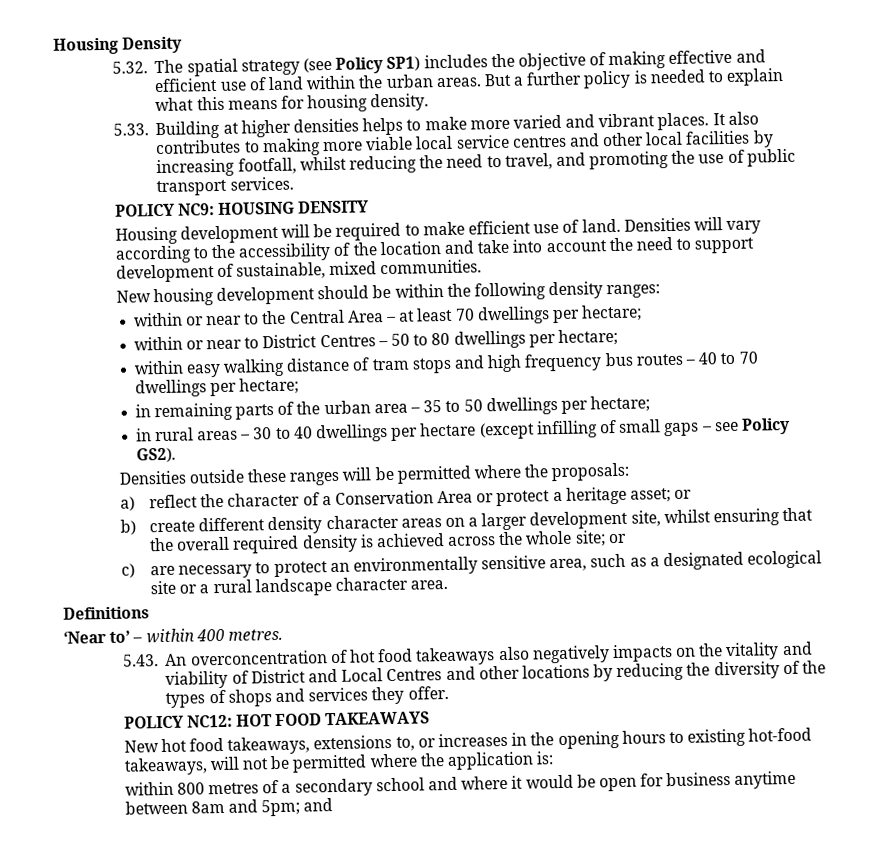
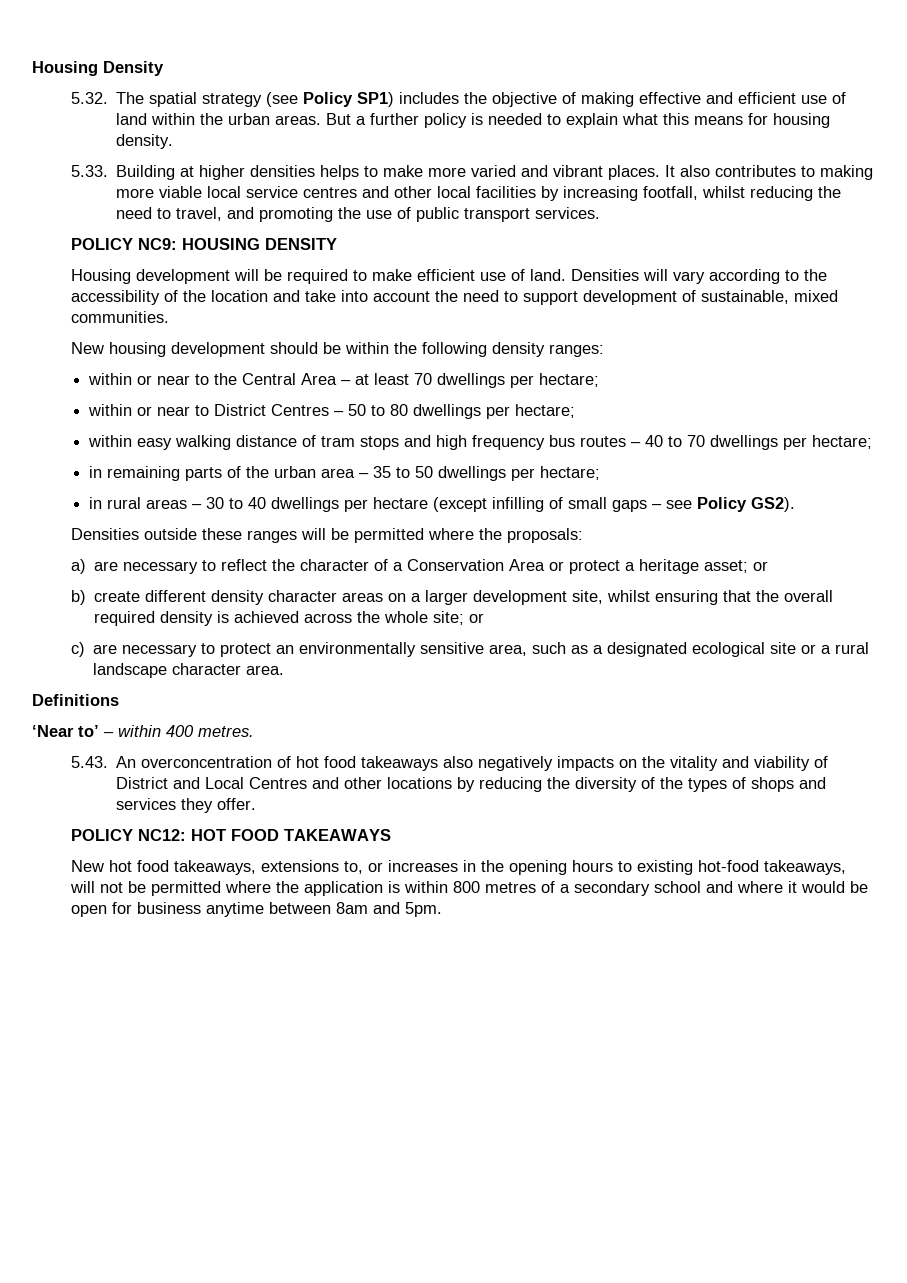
(135, 503) none -> [94,560,217,574] are necessary to
[536,751,555,765] is: // -> [388,881,401,893] is
[261,798,334,817] 5pm; and -> [405,902,443,917] 5pm.

